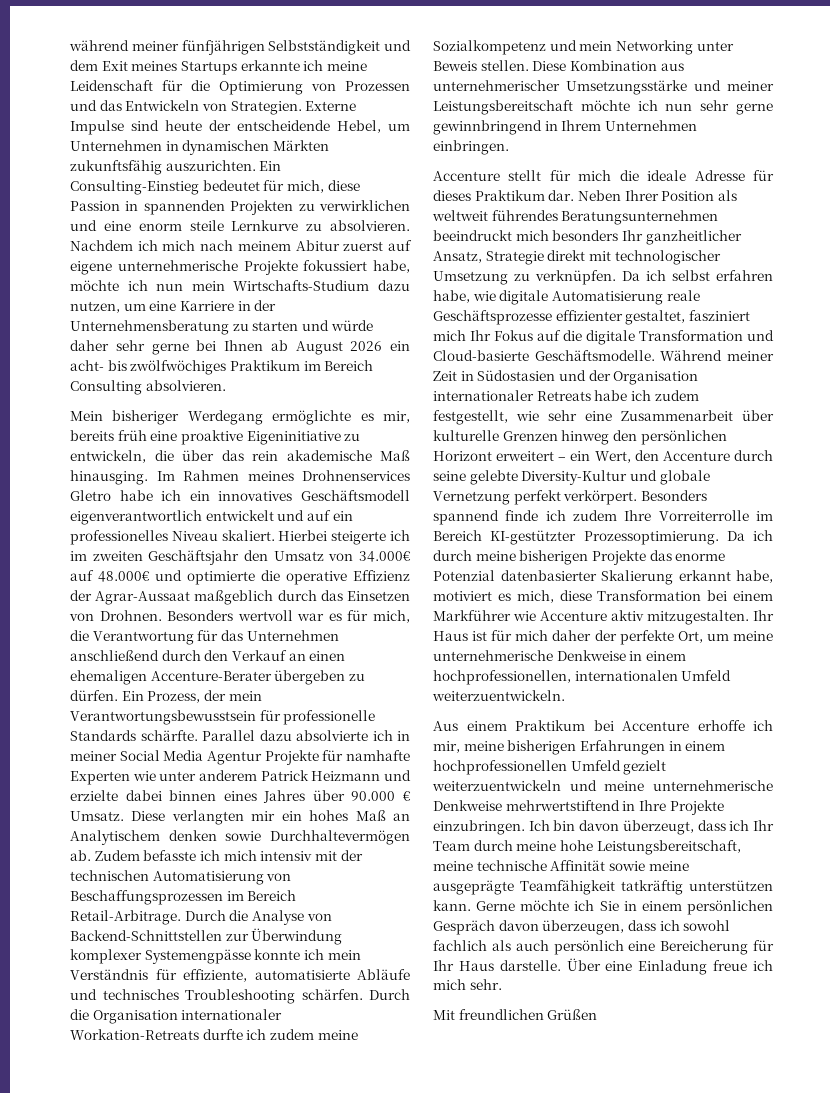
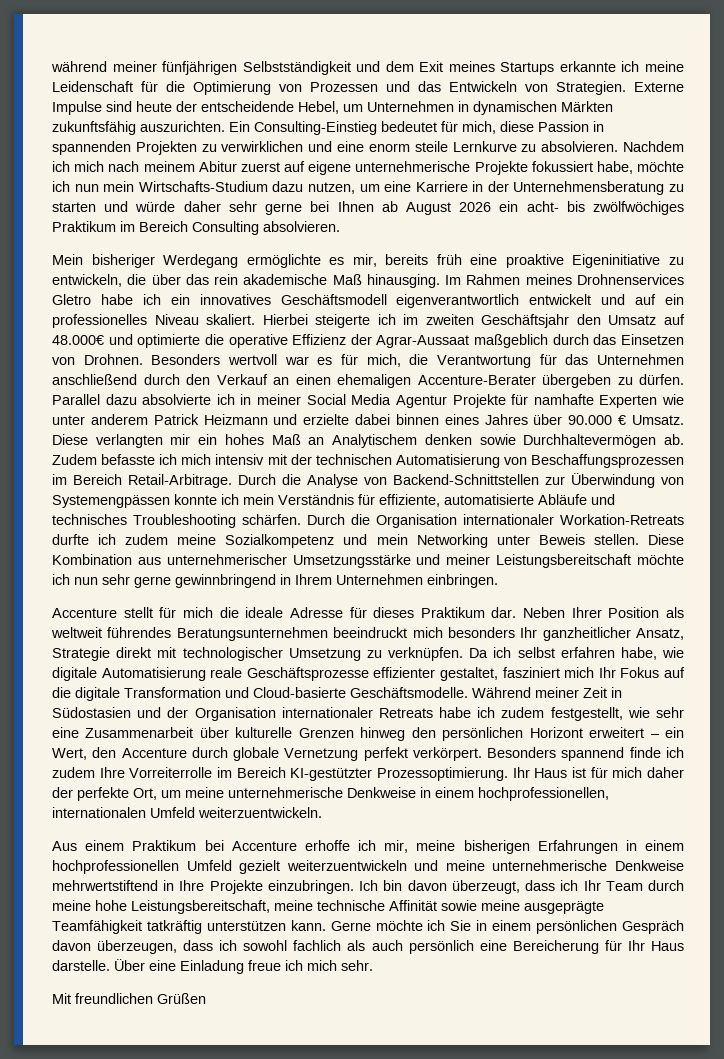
[328,551,411,562] von 34.000€ -> (657, 320) none
[121,690,262,703] [70,710,376,725] [70,730,198,741] Ein Prozess, der mein Verantwortungsbewusstsein für professionelle Standards schärfte. -> (684, 379) none
[70,949,251,964] komplexer Systemengpässe -> [661,477,684,485] [52,495,170,508] von Systemengpässen
[433,470,657,485] seine gelebte Diversity-Kultur und -> (228, 752) none
[726,530,773,541] [433,550,726,565] [433,570,773,585] [433,590,773,603] [433,610,749,625] Da ich durch meine bisherigen Projekte das enorme Potenzial datenbasierter Skalierung erkannt habe, motiviert es mich, diese Transformation bei einem Markführer wie Accenture aktiv mitzugestalten. -> (508, 774) none

